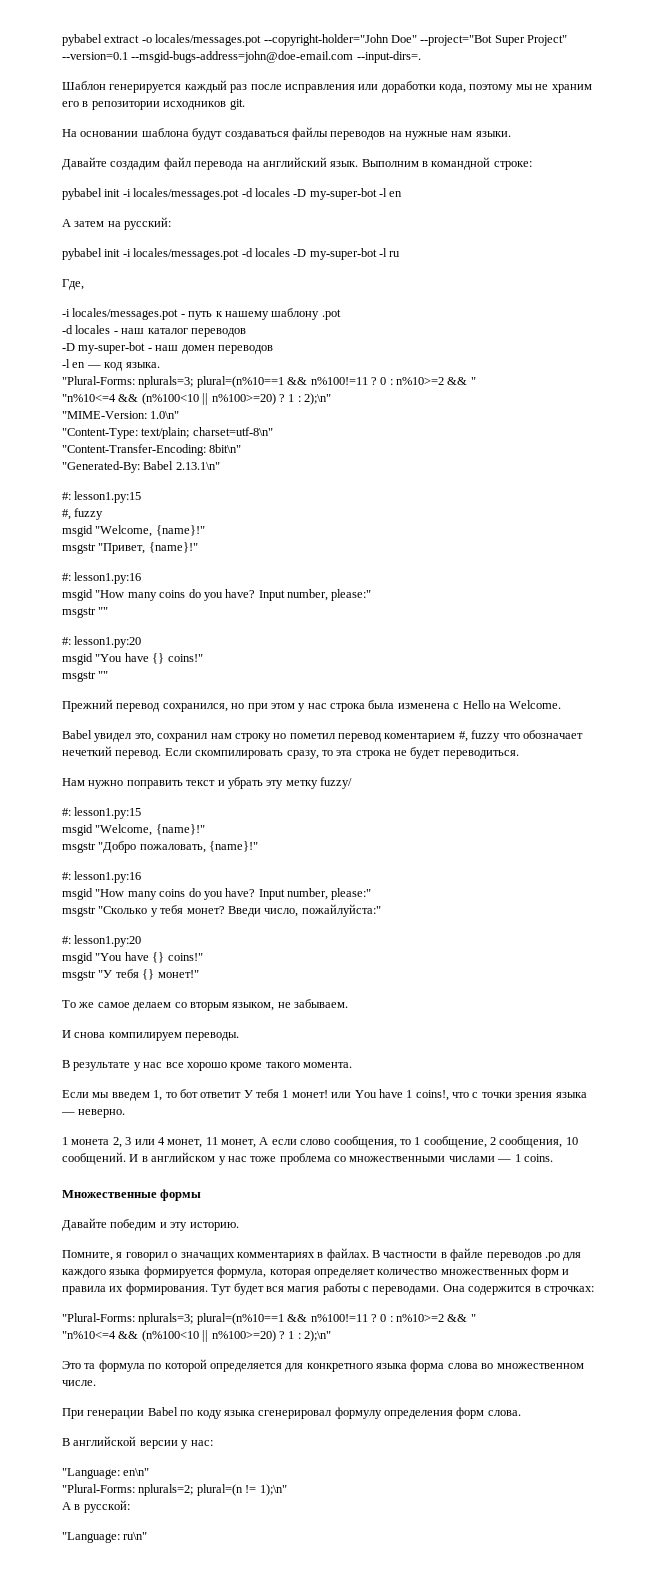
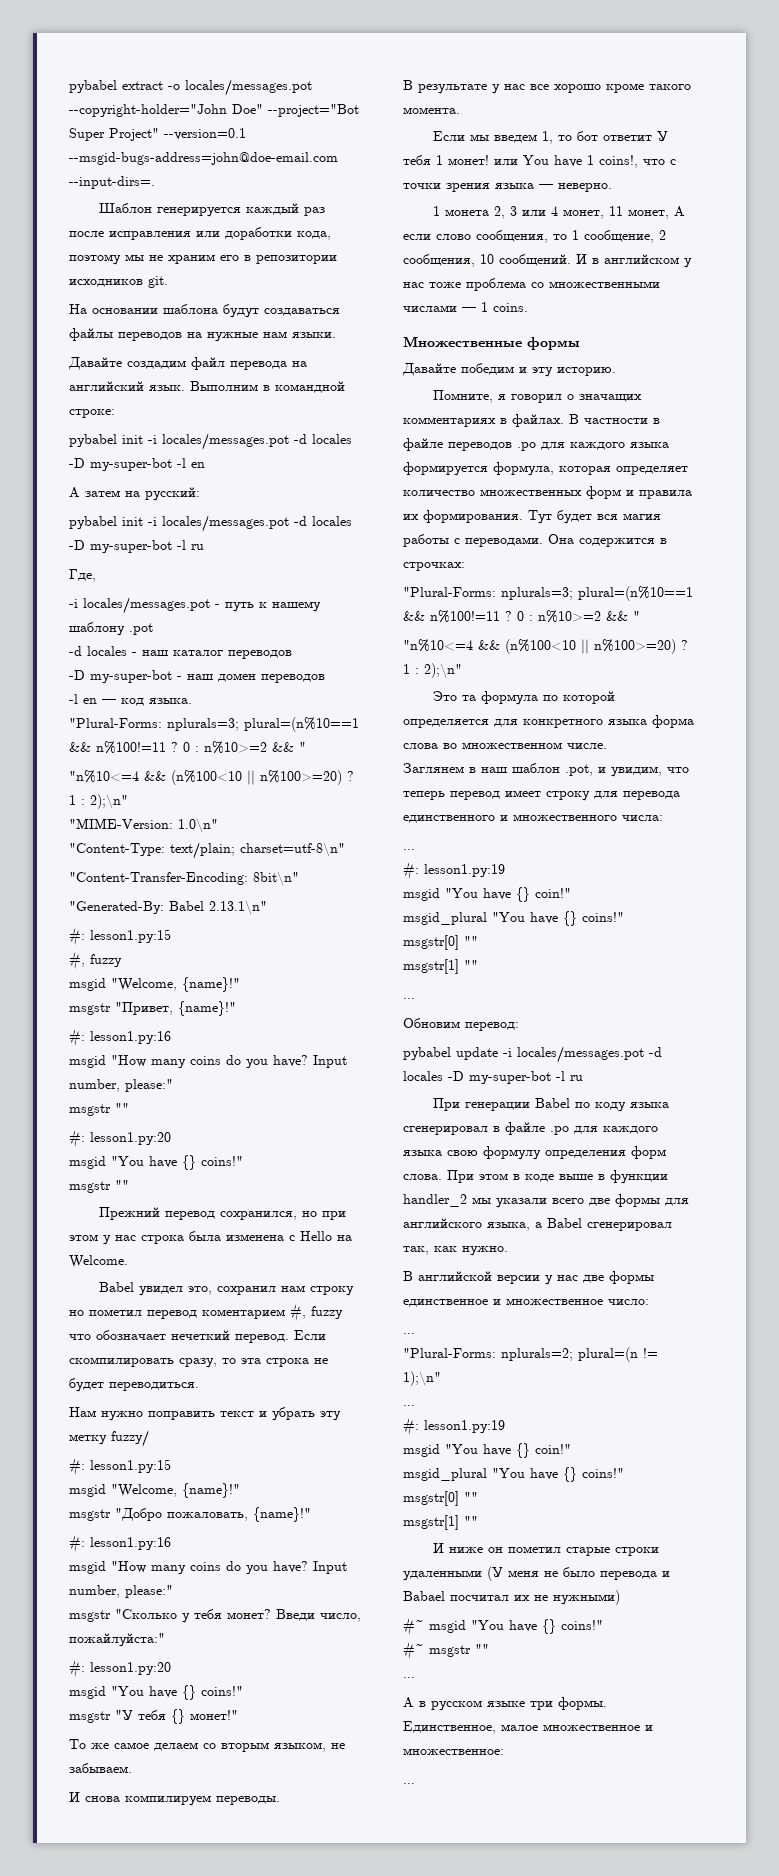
(96, 1383) none -> [403,763,689,777] [403,790,680,801] [403,814,663,823] [403,849,415,850] [403,862,505,880] [403,887,571,902] [403,911,624,926] [403,935,478,950] [403,959,478,974] [403,998,415,999] [403,1018,519,1031] [403,1046,662,1063] [403,1071,583,1084] // Заглянем в наш шаблон .pot, и увидим, что теперь перевод имеет строку для перевода единственного и множественного числа: // … // #: lesson1.py:19 // msgid "You have {} coin!" // msgid_plural "You have {} coins!" // msgstr[0] "" // msgstr[1] "" // … // Обновим перевод: // pybabel update -i locales/messages.pot -d locales -D my-super-bot -l ru
[334,1407,521,1419] [62,1436,213,1449] [62,1468,150,1479] формулу определения форм слова. // В английской версии у нас: // "Language: en\n" -> [493,1122,658,1135] [403,1146,666,1160] [403,1170,668,1184] [403,1194,689,1208] [403,1218,672,1231] [403,1246,508,1256] [403,1271,654,1285] [403,1298,649,1307] [403,1333,415,1334] в файле .po для каждого языка свою формулу определения форм слова. При этом в коде выше в функции handler_2 мы указали всего две формы для английского языка, а Babel сгенерировал так, как нужно. // В английской версии у нас две формы единственное и множественное число: // …
[62,1500,130,1513] [62,1532,148,1543] А в русской: // "Language: ru\n" -> [403,1405,415,1406] [403,1418,505,1436] [403,1443,571,1458] [403,1467,624,1482] [403,1491,478,1506] [403,1515,478,1530] [432,1543,659,1556] [403,1566,670,1581] [403,1590,620,1605] [403,1618,603,1636] [403,1642,489,1660] [403,1677,415,1678] [403,1697,607,1711] [403,1721,653,1734] [403,1748,504,1755] [403,1783,415,1784] … // #: lesson1.py:19 // msgid "You have {} coin!" // msgid_plural "You have {} coins!" // msgstr[0] "" // msgstr[1] "" // И ниже он пометил старые строки удаленными (У меня не было перевода и Babael посчитал их не нужными) // #~ msgid "You have {} coins!" // #~ msgstr "" // … // А в русском языке три формы. Единственное, малое множественное и множественное: // …

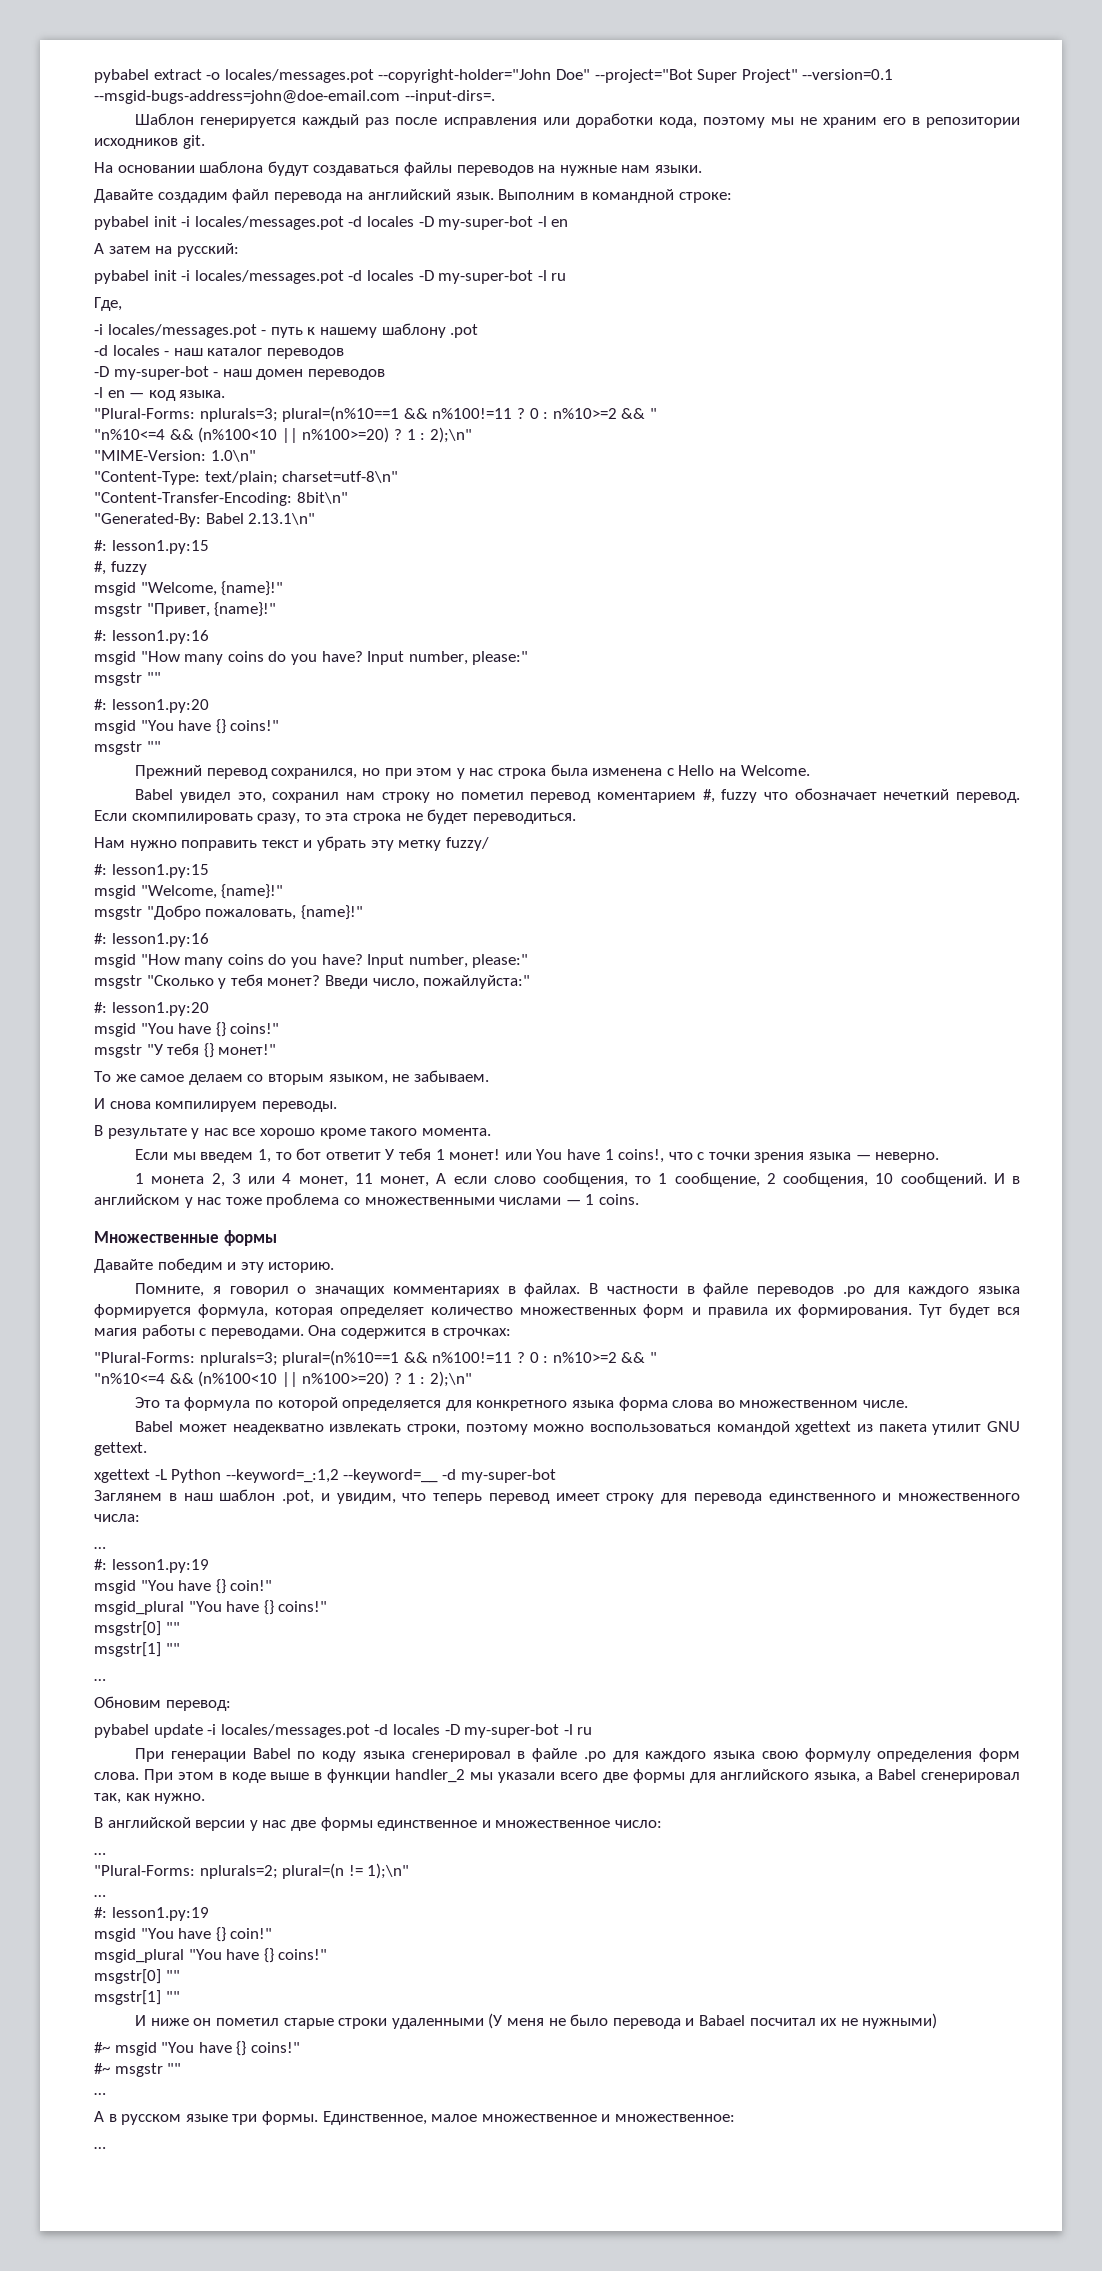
(607, 746) none -> [135,1421,1020,1435] [94,1442,147,1456] [94,1469,556,1483] // Babel может неадекватно извлекать строки, поэтому можно воспользоваться командой xgettext из пакета утилит GNU gettext. // xgettext -L Python --keyword=_:1,2 --keyword=__ -d my-super-bot

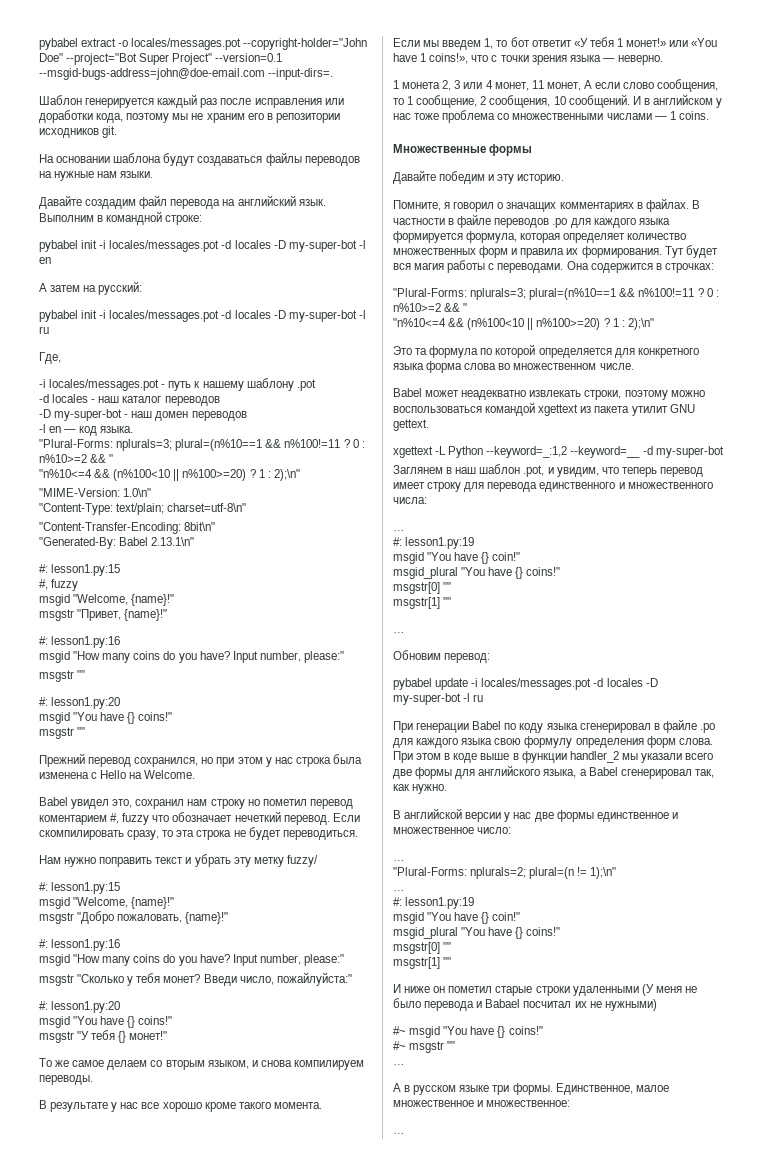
[392,1070,489,1082] [94,1098,105,1109] не забываем. // И -> [251,1060,258,1067] и
[385,1149,395,1160] У -> [573,38,588,47] «У
[449,1149,563,1160] монет! или You -> [626,38,718,47] монет!» или «You
[618,1149,665,1163] coins!, -> [429,53,469,64] coins!»,

